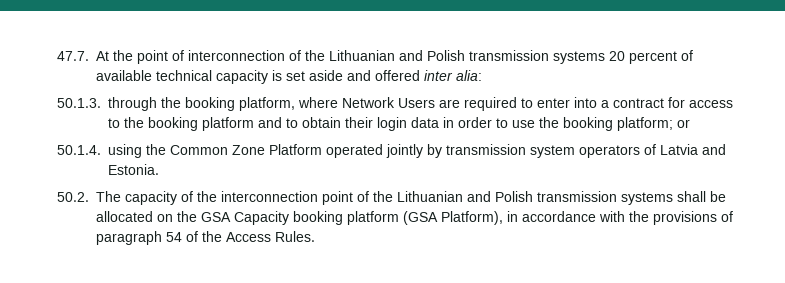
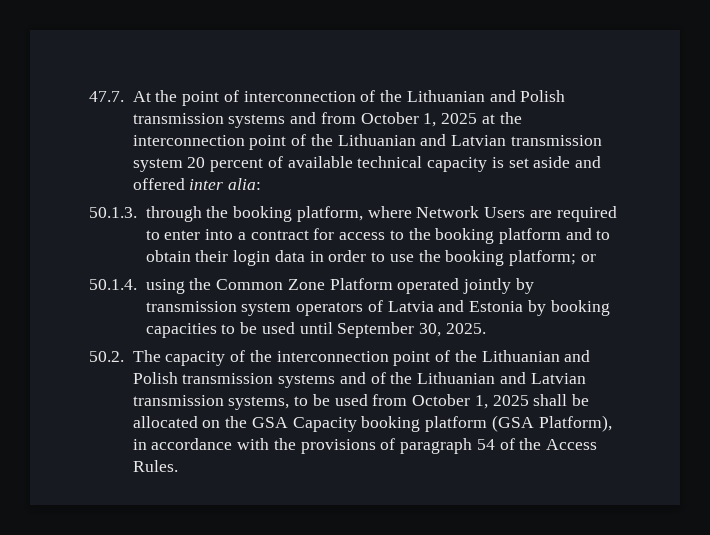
(605, 57) none -> [290,112,522,127] [132,134,602,150] [132,158,183,172] and from October 1, 2025 at the interconnection point of the Lithuanian and Latvian transmission system
[108,164,159,175] Estonia. -> [469,300,610,316] [145,322,486,338] Estonia by booking capacities to be used until September 30, 2025.
(673, 198) none -> [339,372,586,384] [132,394,529,410] and of the Lithuanian and Latvian transmission systems, to be used from October 1, 2025

